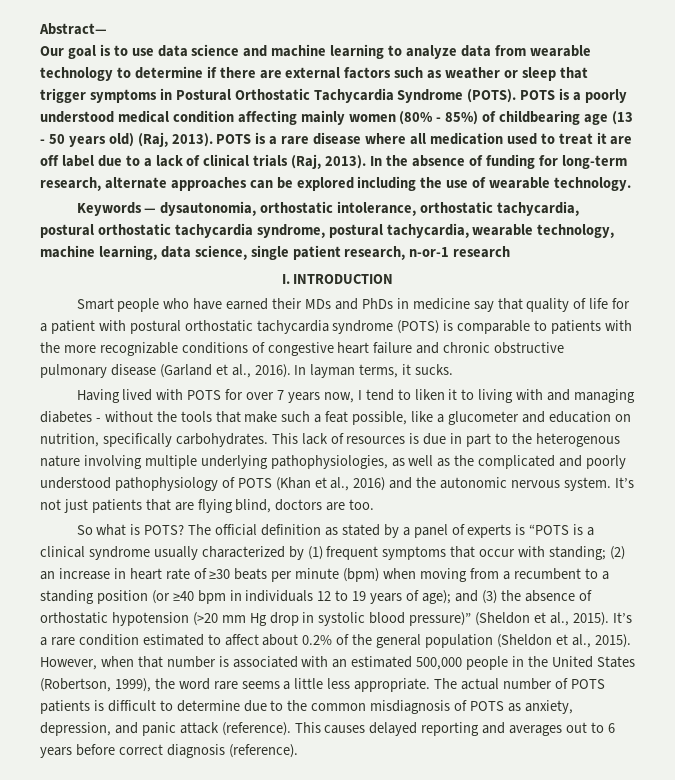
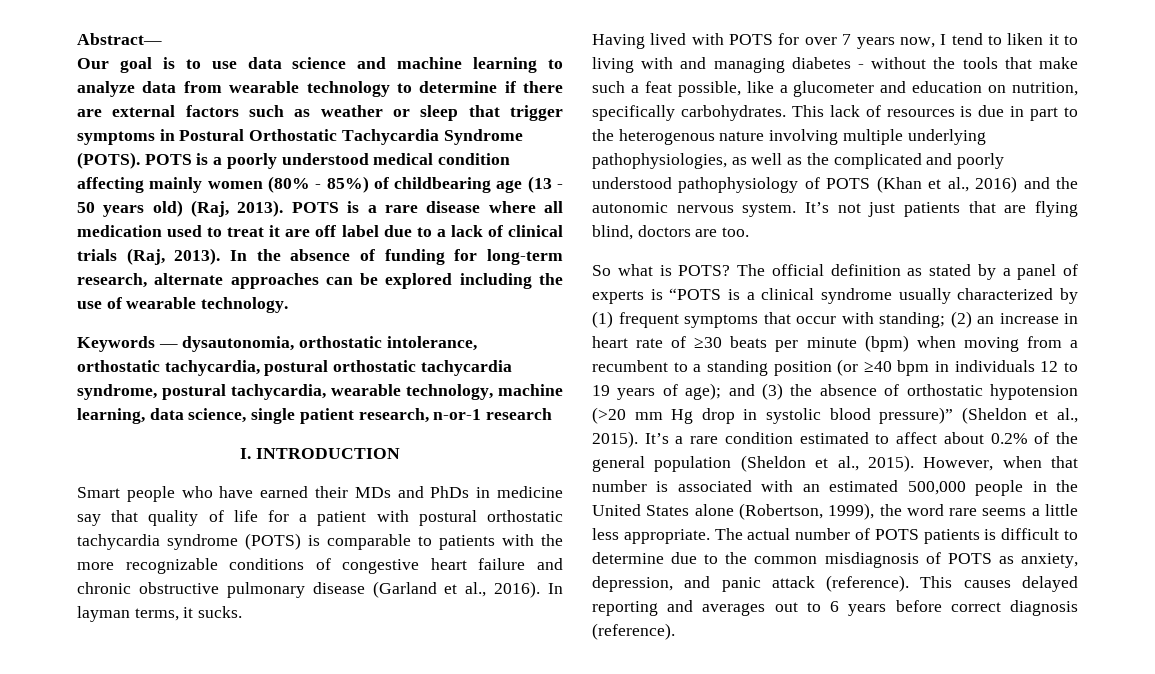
(635, 662) none -> [694,504,734,516] alone

